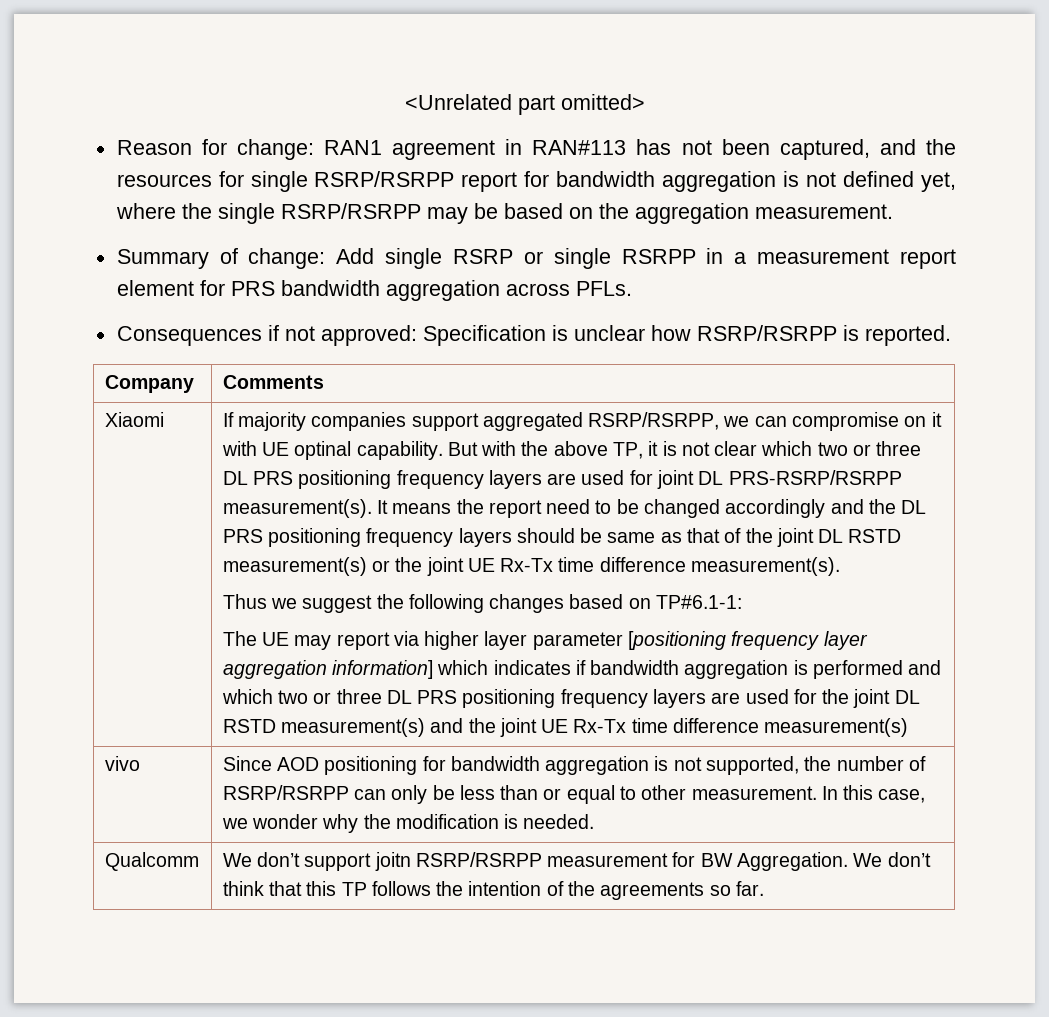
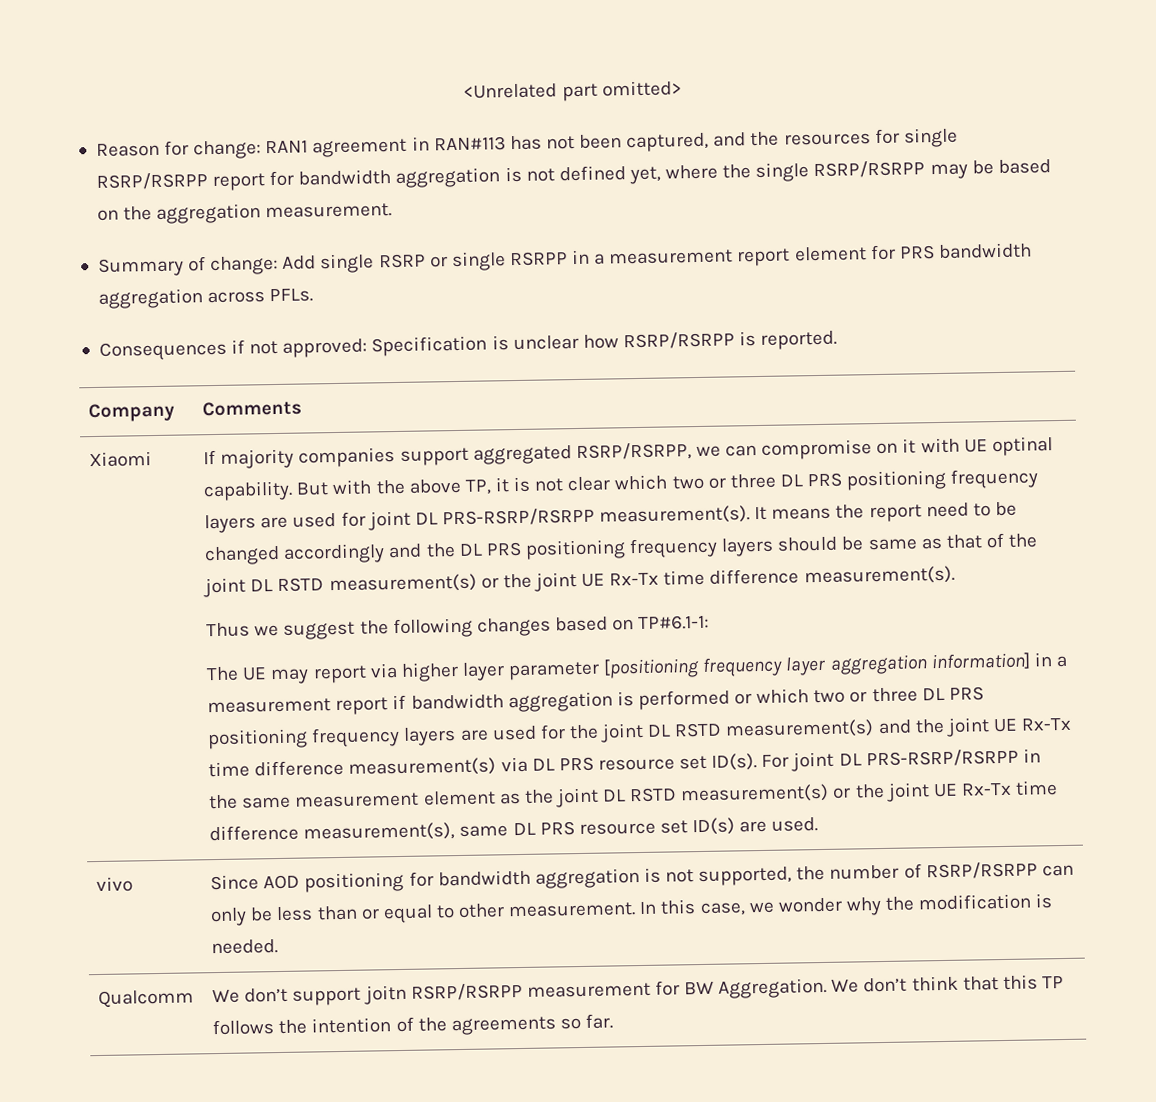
[437,660,571,675] which indicates -> [1033,652,1067,668] [207,697,389,716] in a measurement report
[908,660,942,675] and -> [734,693,753,705] or
(909, 727) none -> [500,748,1041,773] [208,780,1059,810] [209,817,819,842] via DL PRS resource set ID(s). For joint DL PRS-RSRP/RSRPP in the same measurement element as the joint DL RSTD measurement(s) or the joint UE Rx-Tx time difference measurement(s), same DL PRS resource set ID(s) are used.

